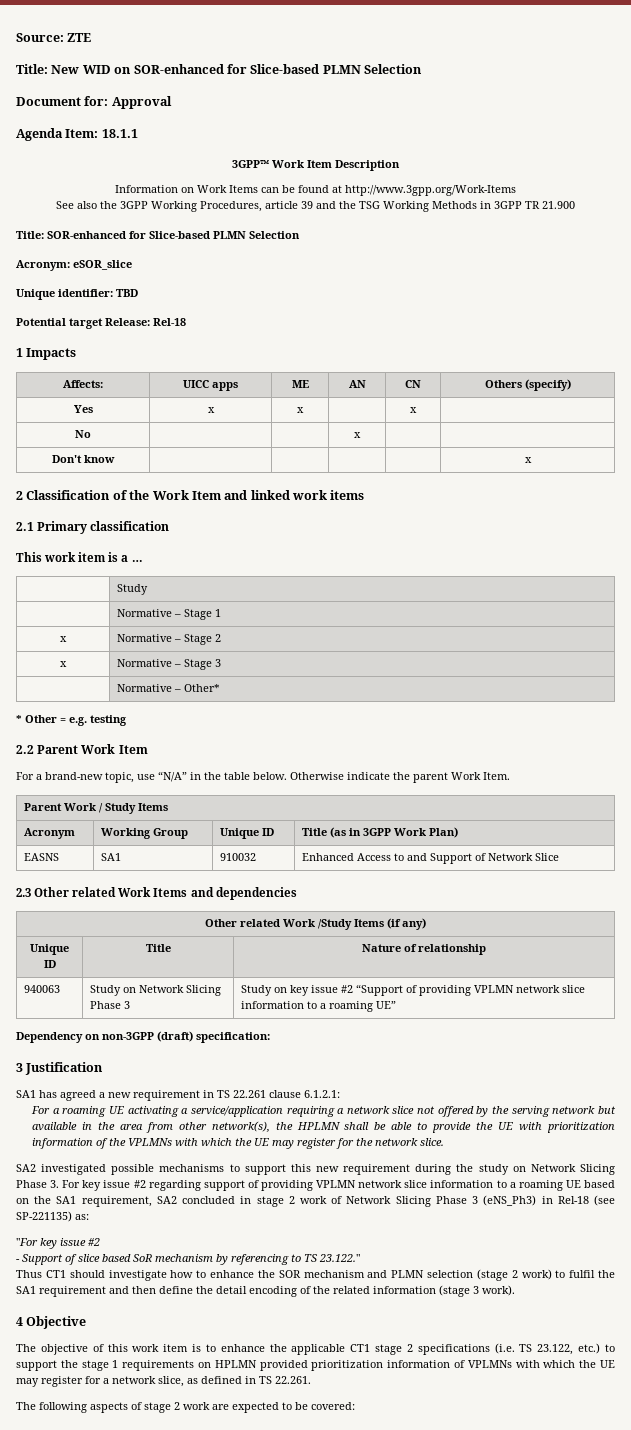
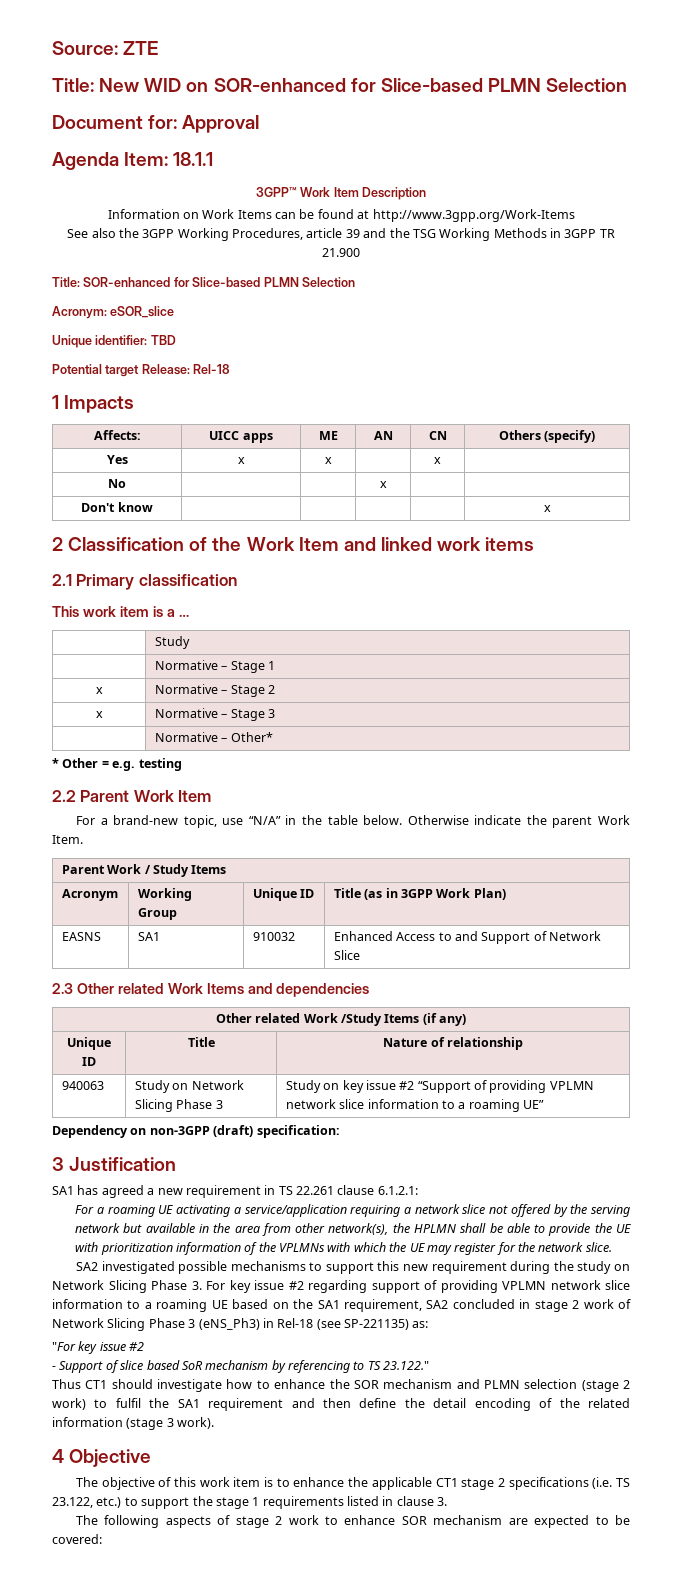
[198,1360,615,1371] [16,1376,311,1387] on HPLMN provided prioritization information of VPLMNs with which the UE may register for a network slice, as defined in TS 22.261. -> [347,1496,448,1506] listed in clause 3.
(210, 1406) none -> [324,1515,503,1525] to enhance SOR mechanism

